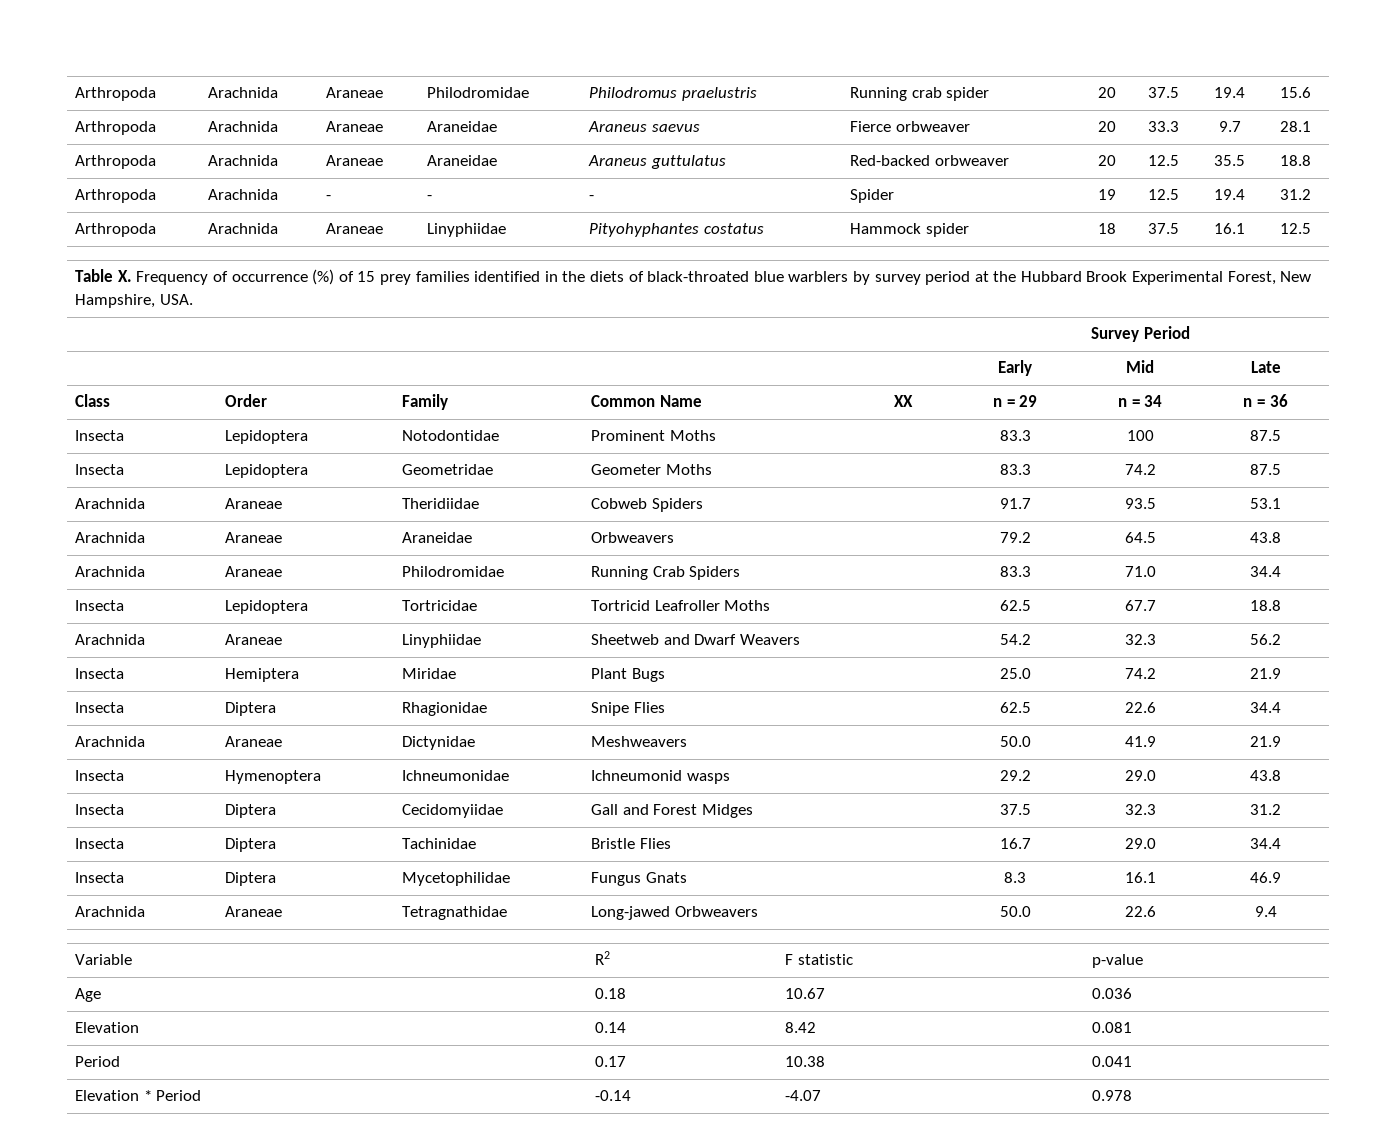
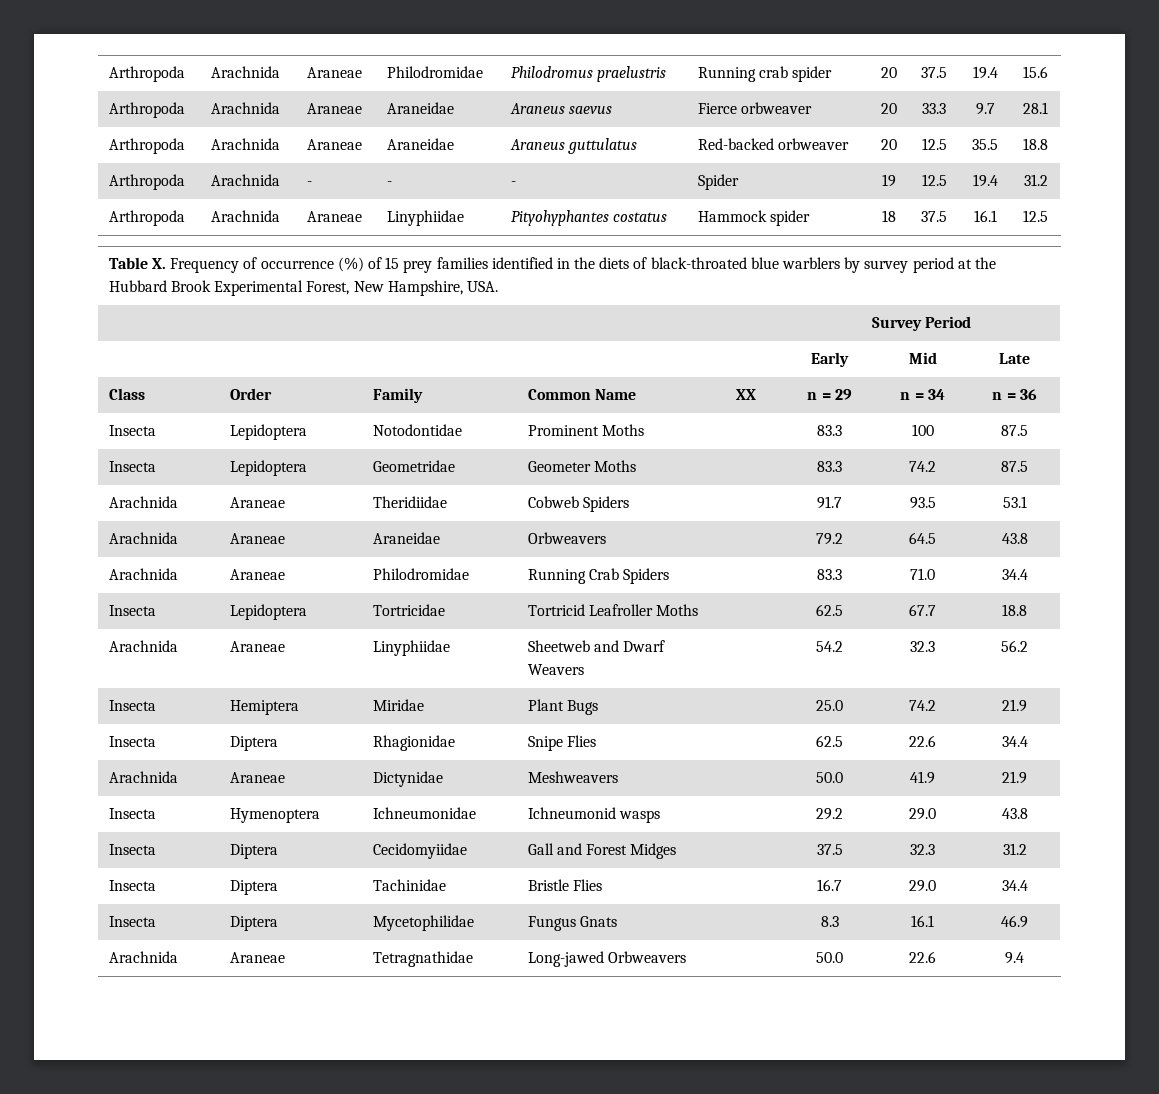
[75,954,133,965] [595,951,611,965] [785,954,853,965] [1092,954,1144,968] [75,988,102,1002] [595,988,627,999] [785,988,826,999] [1092,988,1133,999] [75,1022,140,1033] [595,1022,627,1033] [785,1022,817,1033] [1092,1022,1133,1033] [75,1056,121,1067] [595,1056,627,1067] [785,1056,826,1067] [1092,1056,1133,1067] [75,1090,202,1101] [595,1090,632,1101] [785,1090,822,1101] [1092,1090,1133,1101] // Variable | R2 | F statistic | p-value // Age | 0.18 | 10.67 | 0.036 // Elevation | 0.14 | 8.42 | 0.081 // Period | 0.17 | 10.38 | 0.041 // Elevation * Period | -0.14 | -4.07 | 0.978 -> (1024, 958) none

